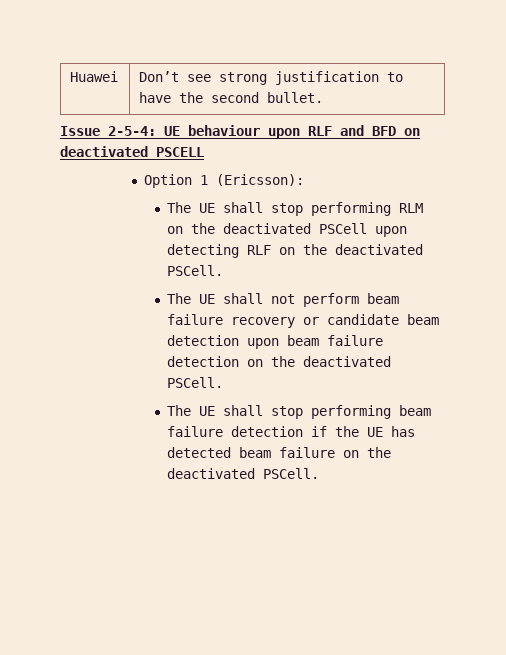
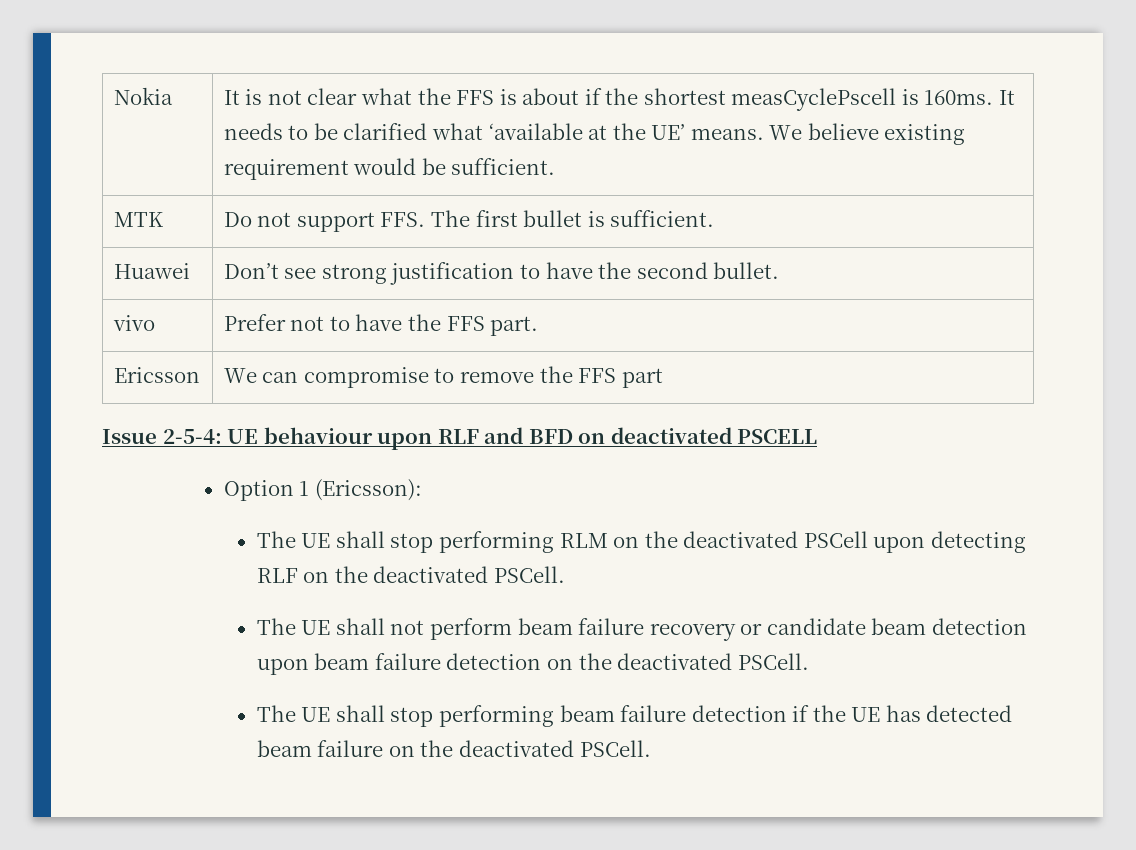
(70, 76) none -> [113,87,173,105] [223,88,1015,111] [223,123,966,145] [223,158,556,180] [113,212,163,227] [223,210,715,232] Nokia | It is not clear what the FFS is about if the shortest measCyclePscell is 160ms. It needs to be clarified what ‘available at the UE’ means. We believe existing requirement would be sufficient. // MTK | Do not support FFS. The first bullet is sufficient. //
(324, 97) none -> [112,315,155,331] [223,314,539,336] [113,367,200,383] [223,366,663,388] // vivo | Prefer not to have the FFS part. // Ericsson | We can compromise to remove the FFS part

